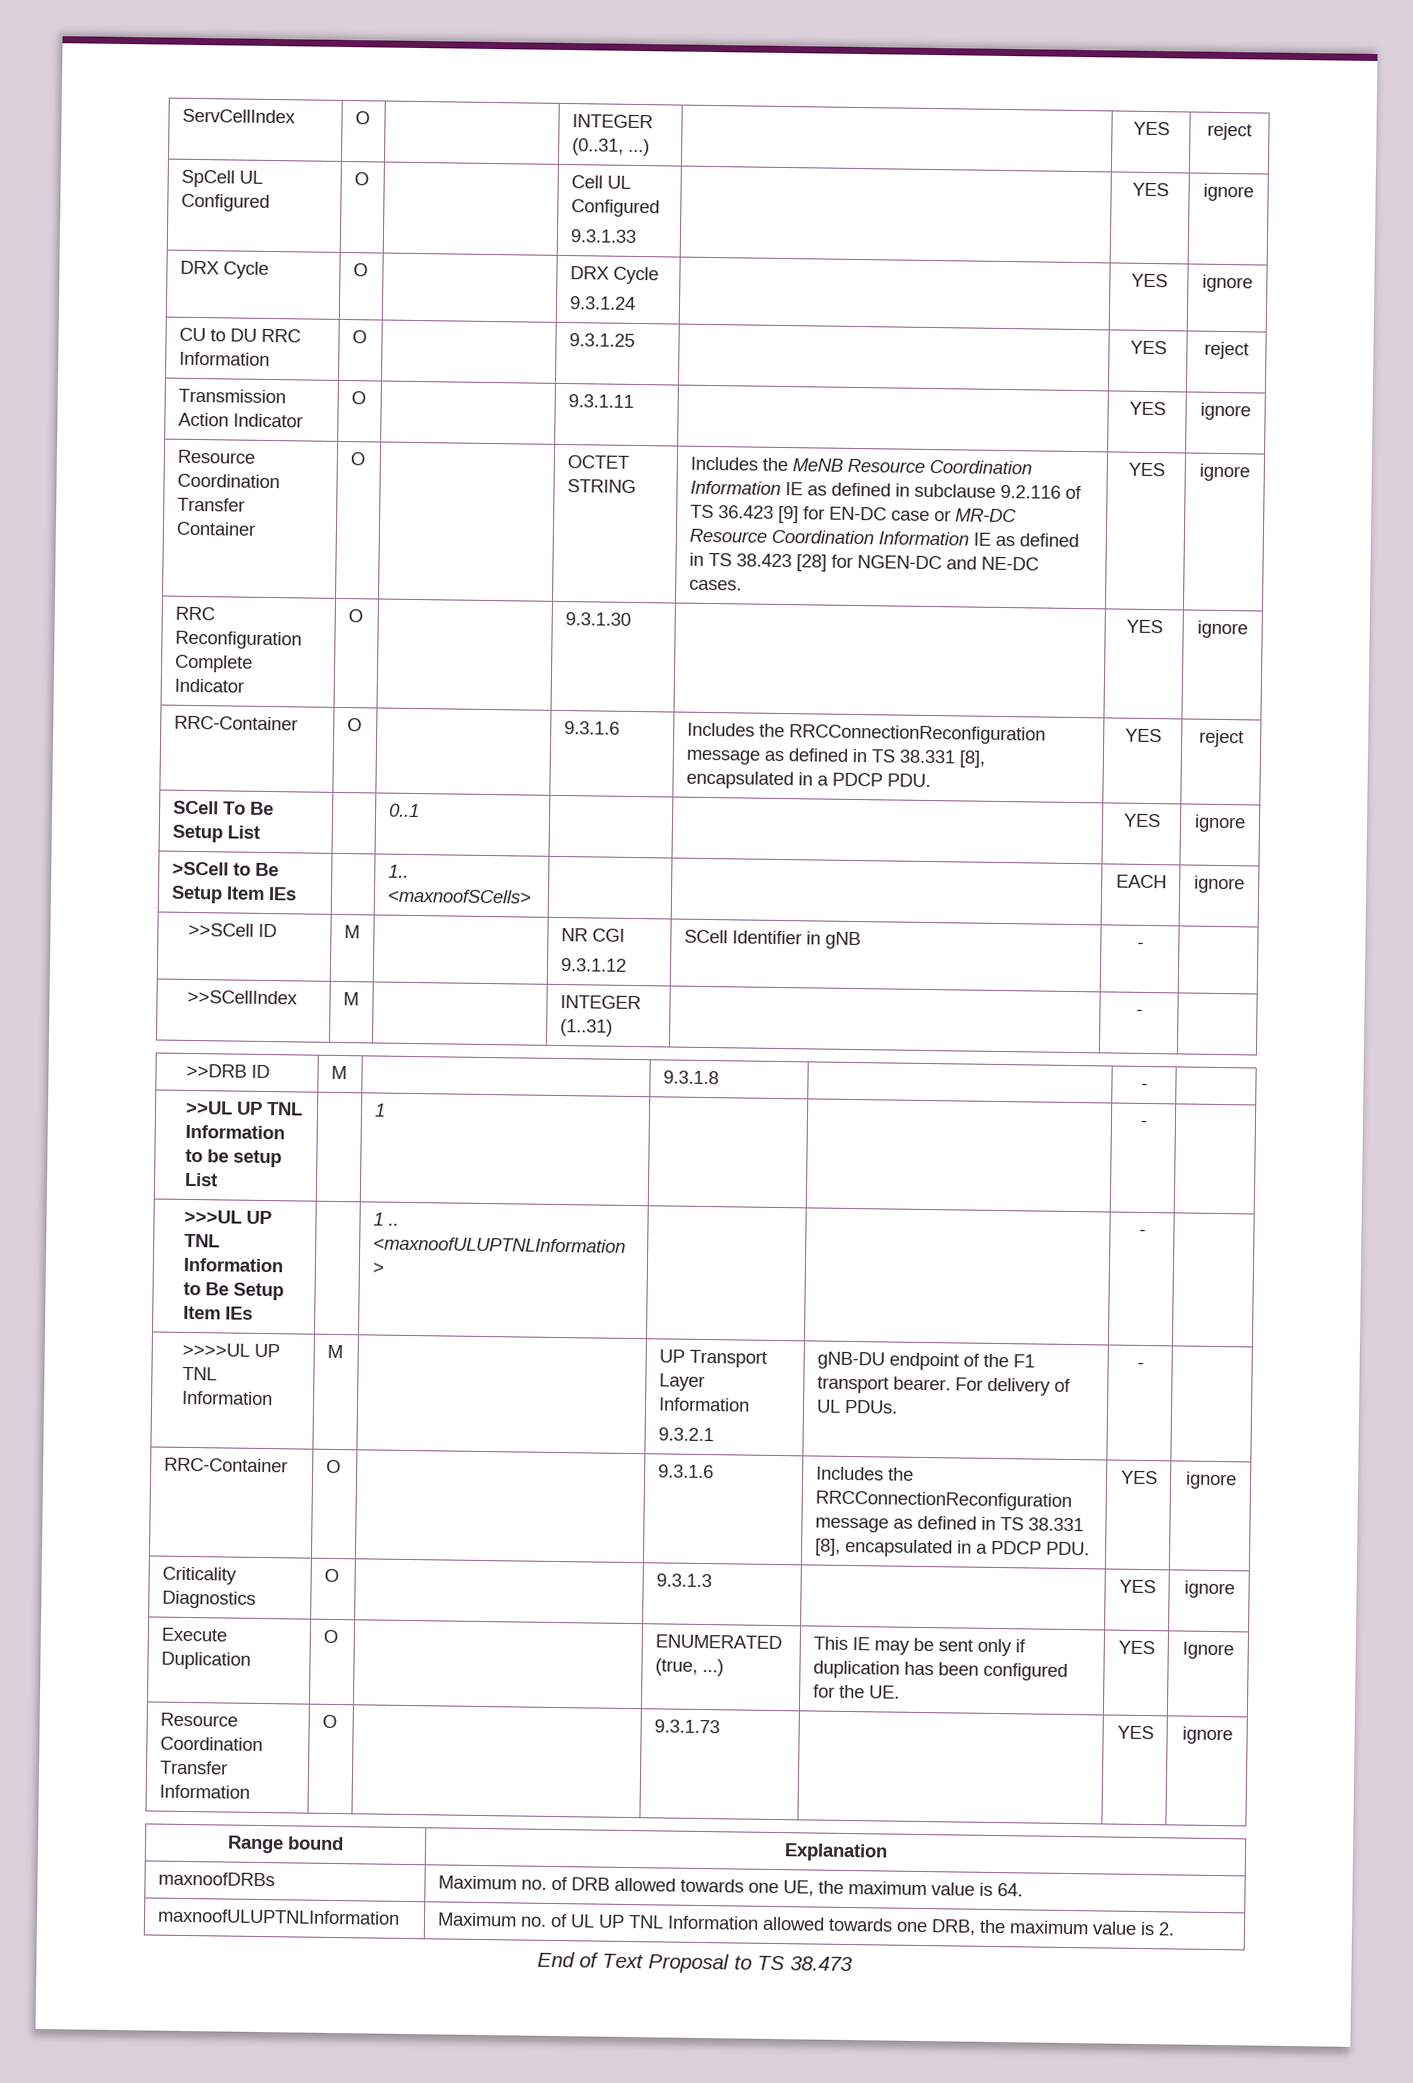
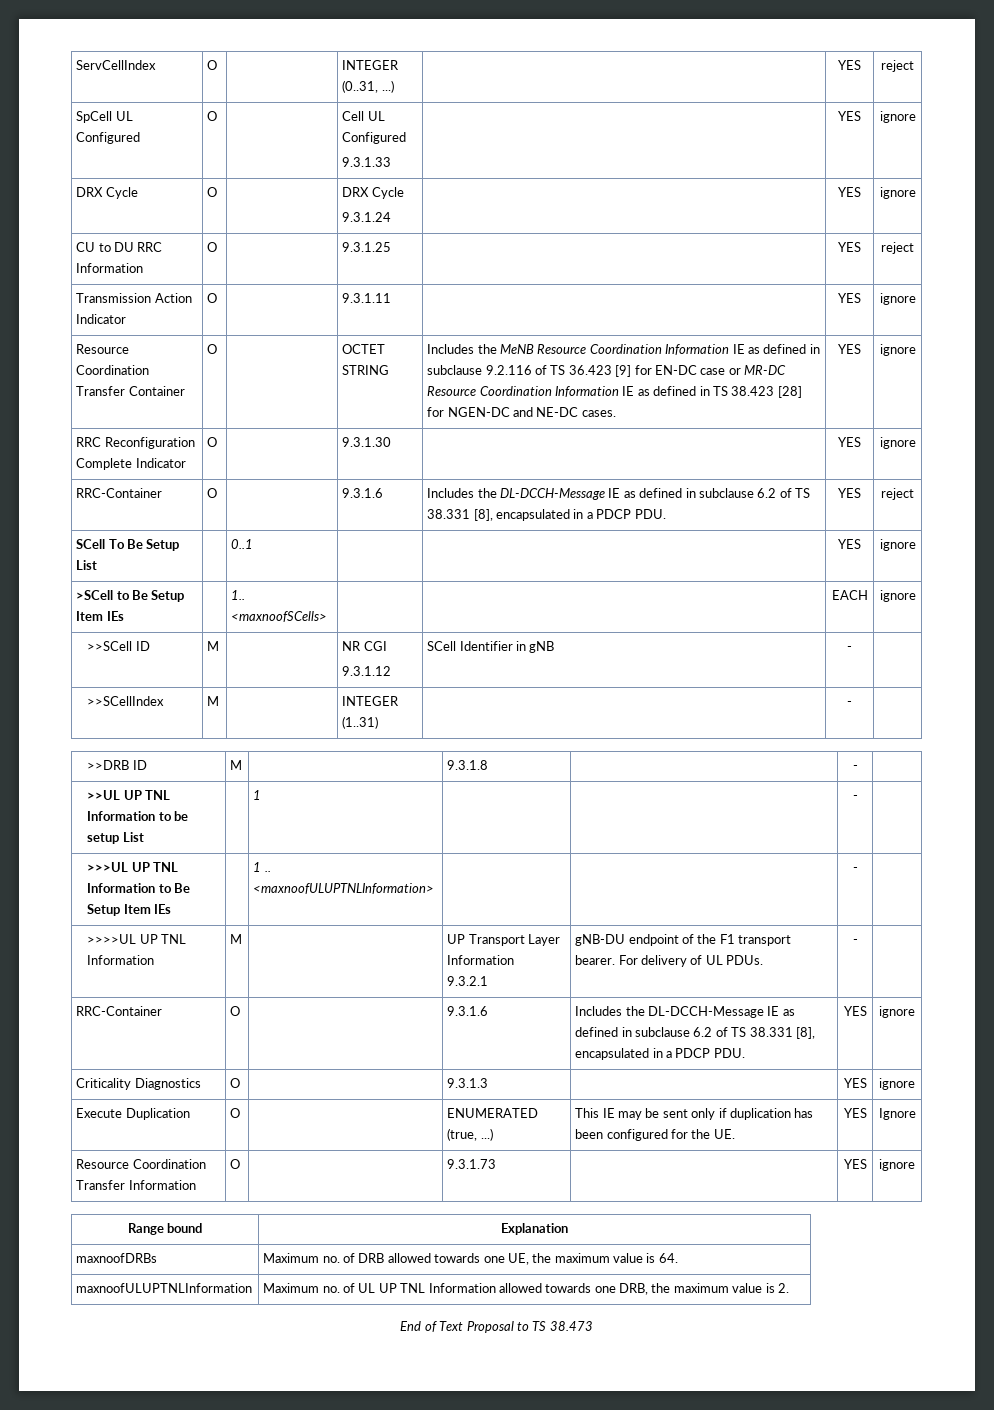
[788,724,1046,745] [685,748,867,765] RRCConnectionReconfiguration message as defined in -> [500,488,792,500] DL-DCCH-Message IE as defined in subclause 6.2 of
[814,1490,1072,1512] [814,1515,996,1533] RRCConnectionReconfiguration message as defined in -> [648,1006,795,1018] [575,1027,728,1037] DL-DCCH-Message IE as defined in subclause 6.2 of

